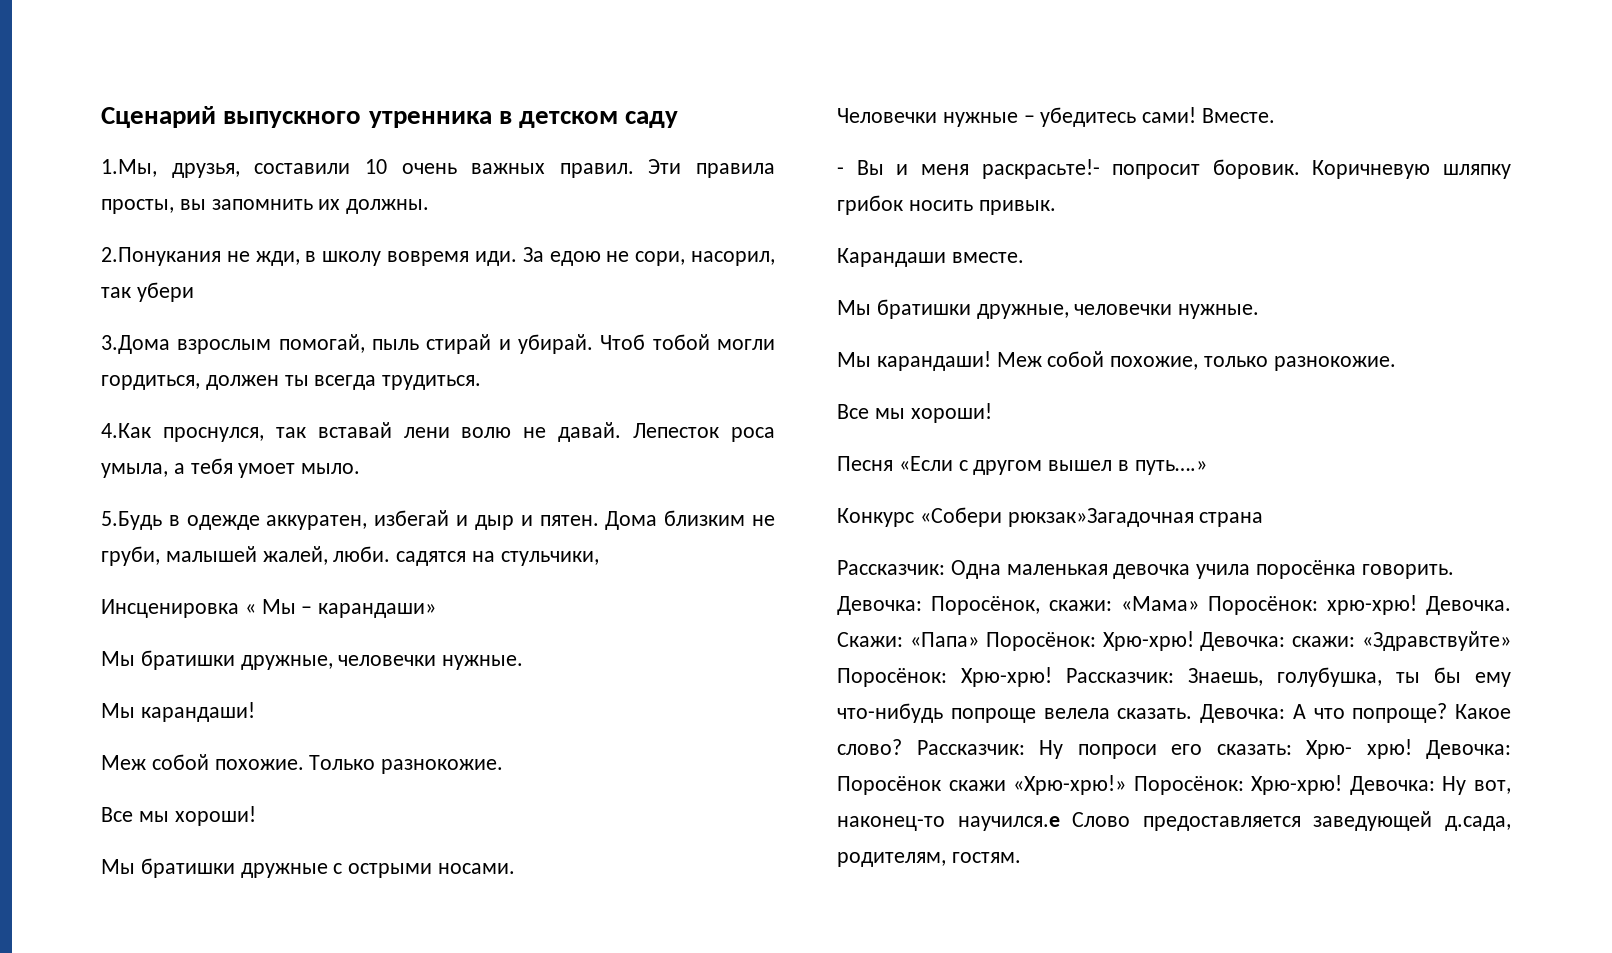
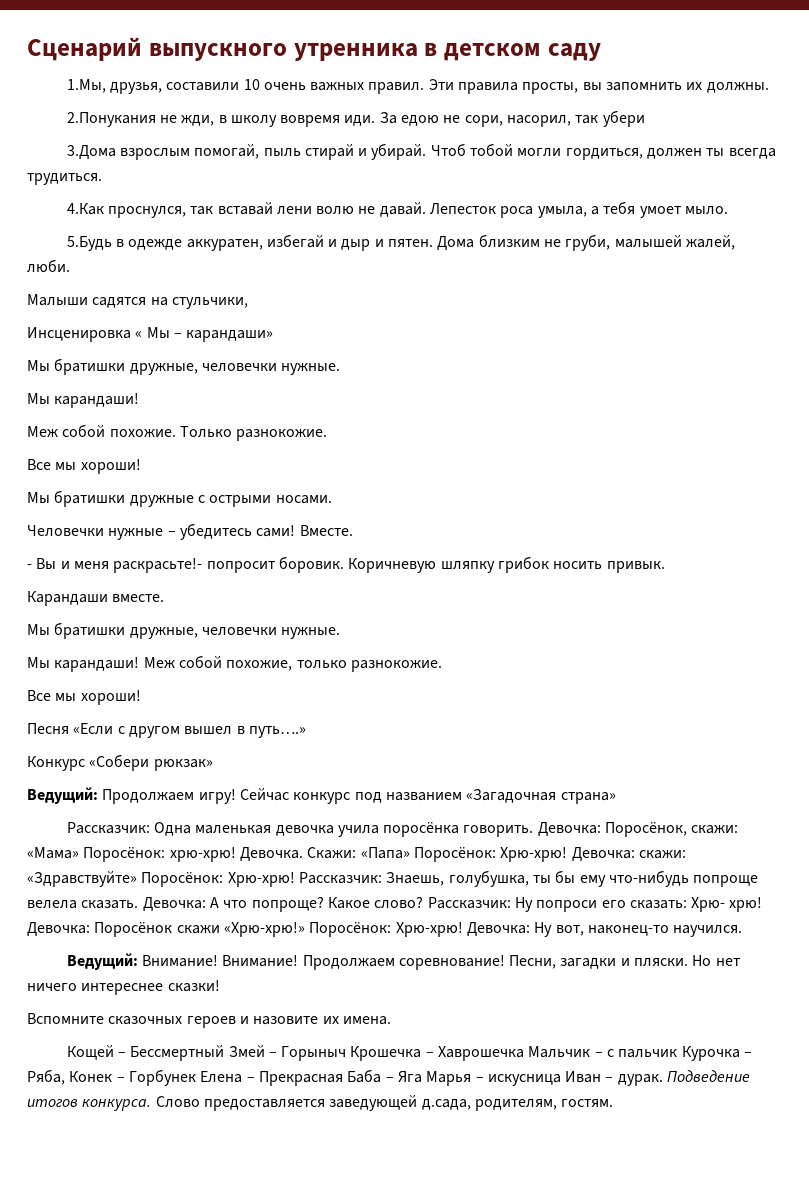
(391, 554) none -> [27,294,88,306] // Малыши
[1007,508,1264,527] рюкзак»Загадочная страна -> [153,759,213,771] [27,787,616,804] рюкзак» // Ведущий: Продолжаем игру! Сейчас конкурс под названием «Загадочная страна»
[957,816,1060,831] научился.е -> [673,925,743,937] [66,953,740,970] [27,980,220,995] [27,1013,391,1028] [66,1045,753,1061] [27,1069,751,1086] [27,1099,152,1111] научился. // Ведущий: Внимание! Внимание! Продолжаем соревнование! Песни, загадки и пляски. Но нет ничего интереснее сказки! // Вспомните сказочных героев и назовите их имена. // Кощей – Бессмертный Змей – Горыныч Крошечка – Хаврошечка Мальчик – с пальчик Курочка – Ряба, Конек – Горбунек Елена – Прекрасная Баба – Яга Марья – искусница Иван – дурак. Подведение итогов конкурса.

